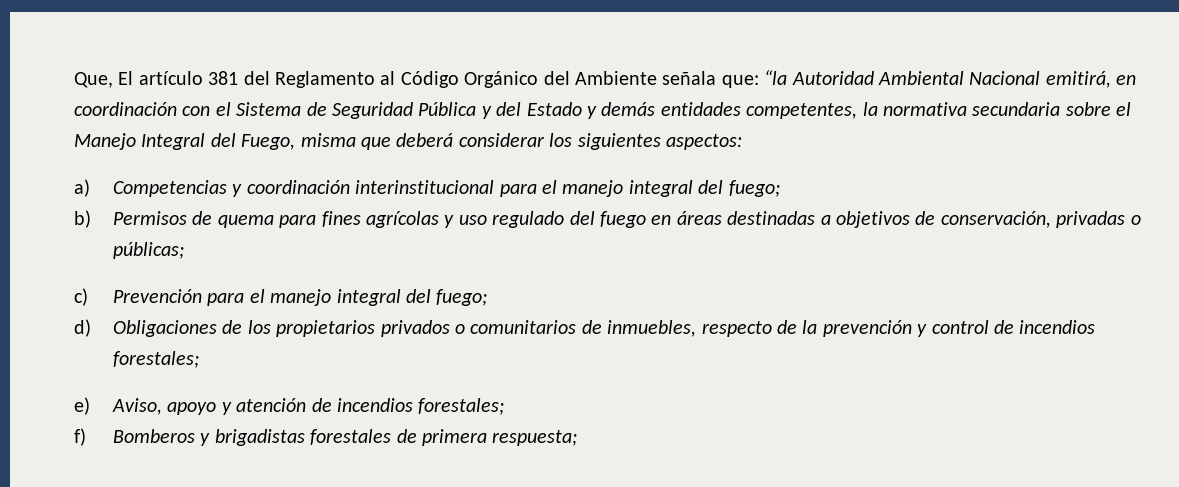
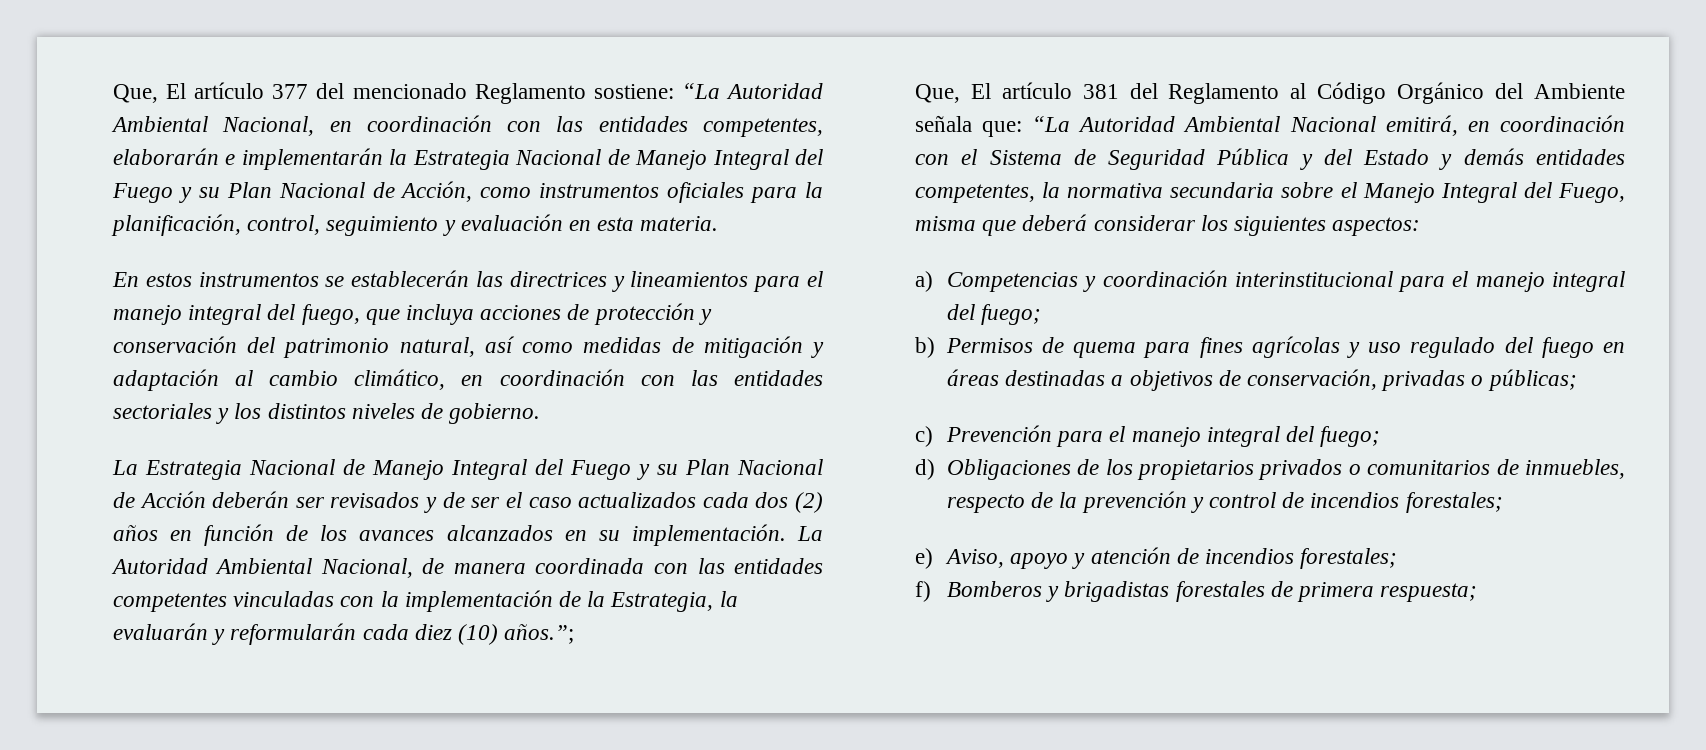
[74,71,203,88] Que, El artículo -> [112,82,823,104] [110,115,824,137] [112,148,823,170] [111,181,824,203] [110,214,719,236] [111,270,823,292] [112,303,712,325] [112,336,824,358] [112,369,824,391] [112,403,541,424] [111,459,824,480] [112,491,823,513] [112,524,823,546] [110,558,824,578] [112,590,738,612] [112,623,575,645] [914,82,1072,103] Que, El artículo 377 del mencionado Reglamento sostiene: “La Autoridad Ambiental Nacional, en coordinación con las entidades competentes, elaborarán e implementarán la Estrategia Nacional de Manejo Integral del Fuego y su Plan Nacional de Acción, como instrumentos oficiales para la planificación, control, seguimiento y evaluación en esta materia. // En estos instrumentos se establecerán las directrices y lineamientos para el manejo integral del fuego, que incluya acciones de protección y conservación del patrimonio natural, así como medidas de mitigación y adaptación al cambio climático, en coordinación con las entidades sectoriales y los distintos niveles de gobierno. // La Estrategia Nacional de Manejo Integral del Fuego y su Plan Nacional de Acción deberán ser revisados y de ser el caso actualizados cada dos (2) años en función de los avances alcanzados en su implementación. La Autoridad Ambiental Nacional, de manera coordinada con las entidades competentes vinculadas con la implementación de la Estrategia, la evaluarán y reformularán cada diez (10) años.”; // Que, El artículo
[764,70,788,85] “la -> [1032,116,1071,132] “La

